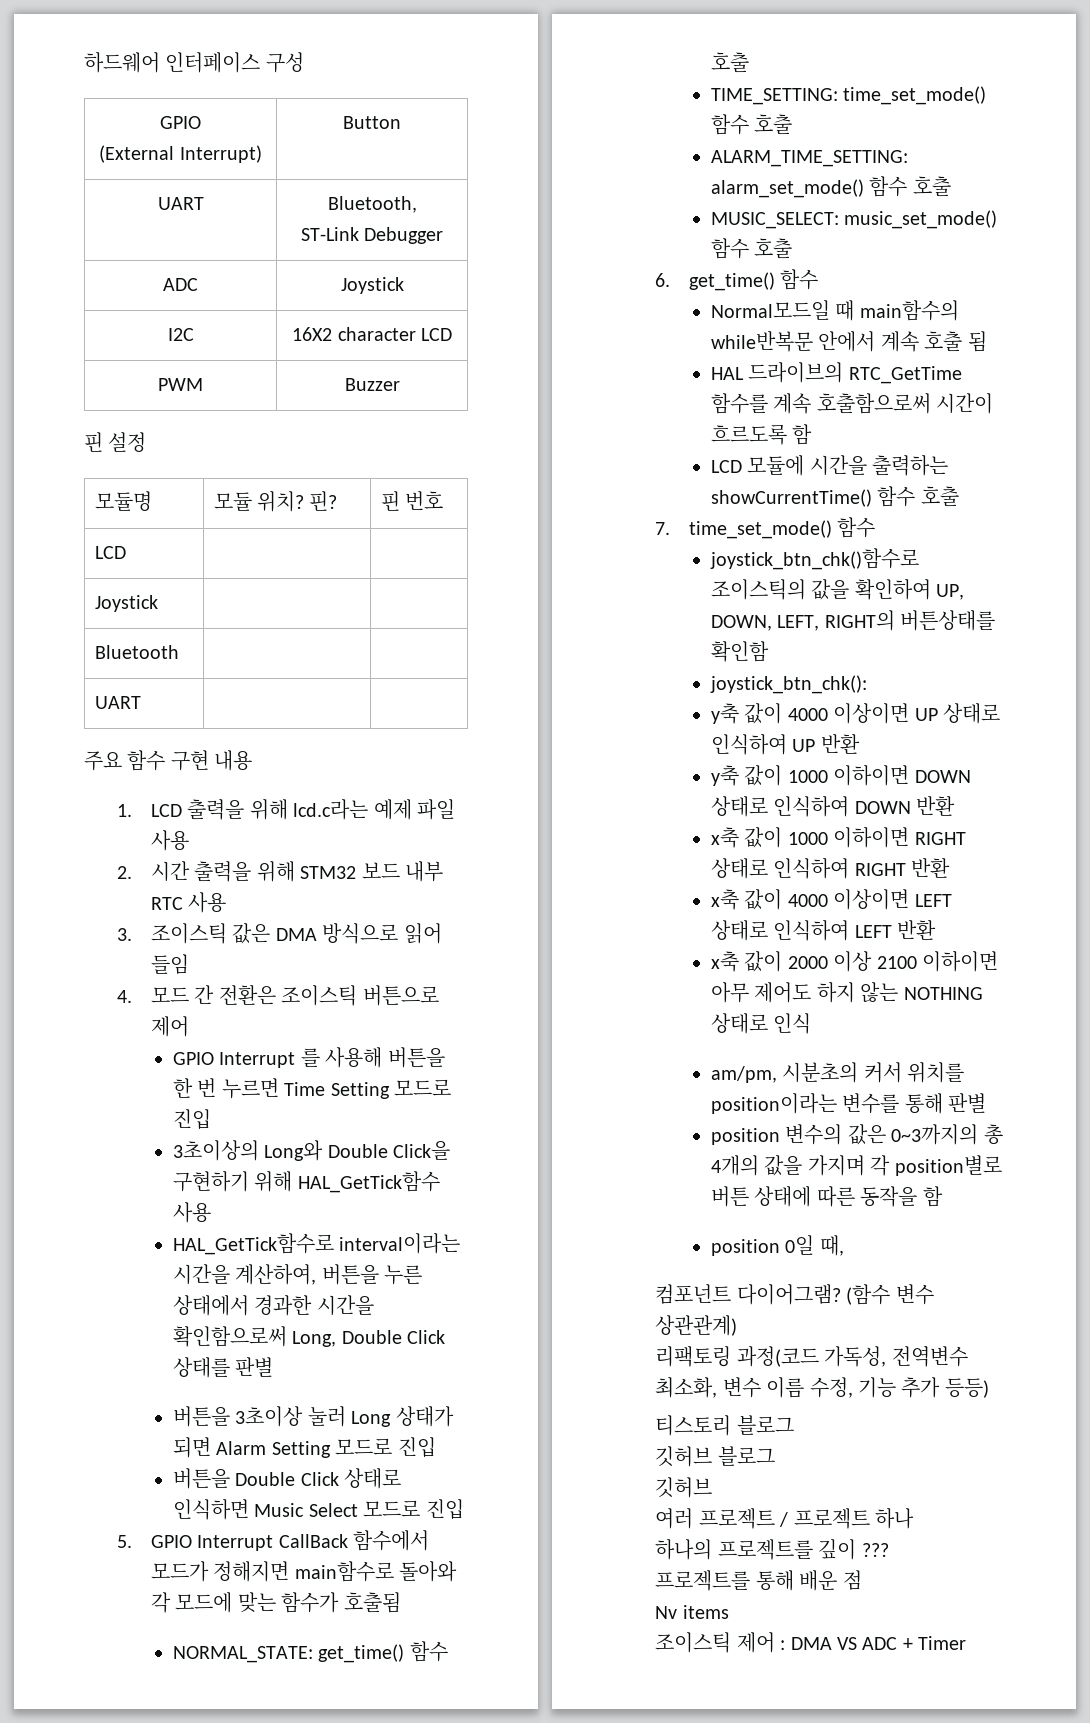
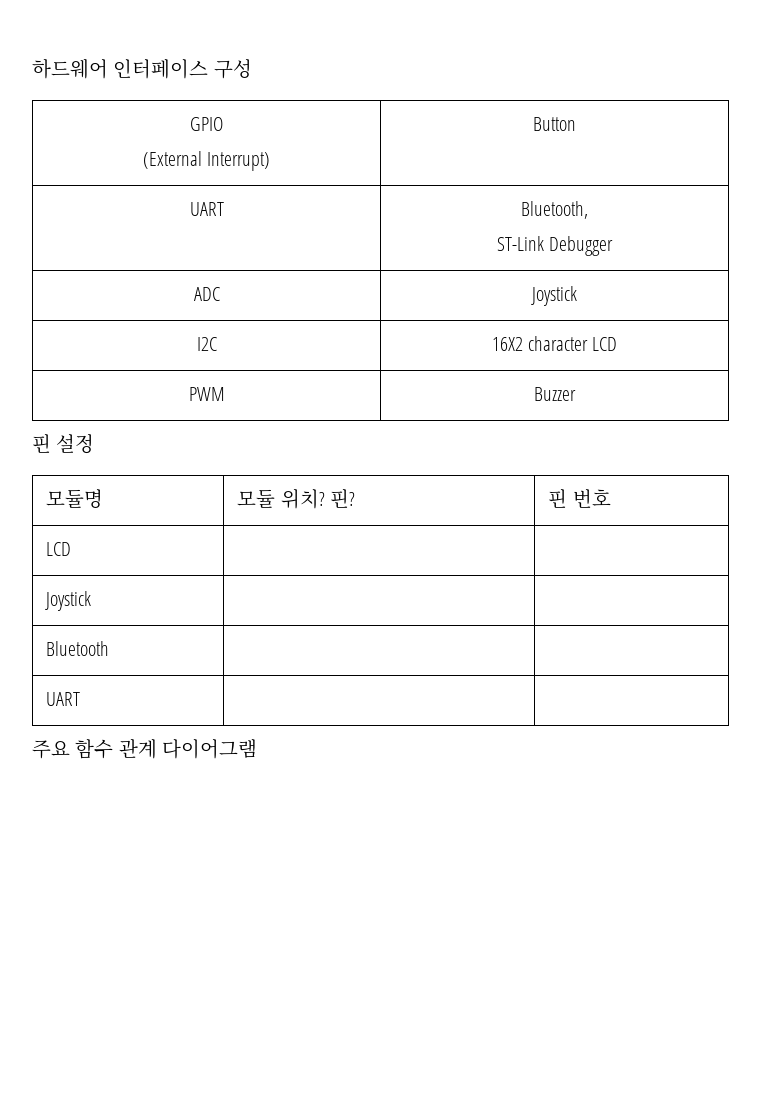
[170,750,253,771] [117,799,455,820] [150,830,189,851] [117,861,443,882] [150,892,227,913] [117,923,442,944] [150,954,189,974] [117,985,439,1006] [150,1016,189,1037] [172,1047,445,1068] [172,1078,451,1099] [172,1109,211,1129] [172,1140,451,1161] [172,1171,440,1193] [172,1202,211,1223] [172,1233,461,1255] [172,1264,423,1285] [172,1295,374,1316] [172,1326,446,1347] [172,1357,274,1378] [172,1406,454,1427] [172,1437,436,1458] [172,1468,402,1489] [172,1499,464,1520] [117,1530,430,1551] [150,1561,458,1582] [150,1592,401,1613] [172,1641,448,1663] [710,52,749,73] [710,86,987,105] [710,114,793,135] [710,150,908,167] [710,176,951,198] [710,210,998,229] [710,238,793,259] [655,269,819,291] [710,300,959,321] [710,331,987,352] [710,362,962,384] [710,393,994,414] [710,424,813,445] [710,455,949,476] [710,486,959,507] [655,517,876,539] [709,548,919,570] [710,579,965,600] [710,610,996,631] [710,641,769,662] [709,675,867,694] [710,703,1000,724] [710,734,860,755] [710,765,971,786] [710,796,956,817] [710,827,966,848] [710,858,951,879] [710,889,952,910] [710,920,937,941] [710,951,998,972] [710,982,983,1003] [710,1013,812,1034] [710,1062,965,1083] [710,1093,987,1114] [710,1124,1003,1145] [710,1155,1002,1176] [710,1186,943,1207] [710,1235,844,1256] [655,1284,934,1305] [655,1315,738,1336] [655,1346,968,1367] [655,1377,989,1398] [655,1415,794,1436] [655,1446,775,1467] [655,1477,713,1498] [655,1508,915,1529] [655,1539,889,1560] [655,1570,862,1591] [655,1605,729,1619] [655,1632,967,1653] 구현 내용 // 1. LCD 출력을 위해 lcd.c라는 예제 파일 사용 // 2. 시간 출력을 위해 STM32 보드 내부 RTC 사용 // 3. 조이스틱 값은 DMA 방식으로 읽어 들임 // 4. 모드 간 전환은 조이스틱 버튼으로 제어 // GPIO Interrupt 를 사용해 버튼을 한 번 누르면 Time Setting 모드로 진입 // 3초이상의 Long와 Double Click을 구현하기 위해 HAL_GetTick함수 사용 // HAL_GetTick함수로 interval이라는 시간을 계산하여, 버튼을 누른 상태에서 경과한 시간을 확인함으로써 Long, Double Click 상태를 판별 // 버튼을 3초이상 눌러 Long 상태가 되면 Alarm Setting 모드로 진입 // 버튼을 Double Click 상태로 인식하면 Music Select 모드로 진입 // 5. GPIO Interrupt CallBack 함수에서 모드가 정해지면 main함수로 돌아와 각 모드에 맞는 함수가 호출됨 // NORMAL_STATE: get_time() 함수 호출 // TIME_SETTING: time_set_mode() 함수 호출 // ALARM_TIME_SETTING: alarm_set_mode() 함수 호출 // MUSIC_SELECT: music_set_mode() 함수 호출 // 6. get_time() 함수 // Normal모드일 때 main함수의 while반복문 안에서 계속 호출 됨 // HAL 드라이브의 RTC_GetTime 함수를 계속 호출함으로써 시간이 흐르도록 함 // LCD 모듈에 시간을 출력하는 showCurrentTime() 함수 호출 // 7. time_set_mode() 함수 // joystick_btn_chk()함수로 조이스틱의 값을 확인하여 UP, DOWN, LEFT, RIGHT의 버튼상태를 확인함 // joystick_btn_chk(): // y축 값이 4000 이상이면 UP 상태로 인식하여 UP 반환 // y축 값이 1000 이하이면 DOWN 상태로 인식하여 DOWN 반환 // x축 값이 1000 이하이면 RIGHT 상태로 인식하여 RIGHT 반환 // x축 값이 4000 이상이면 LEFT 상태로 인식하여 LEFT 반환 // x축 값이 2000 이상 2100 이하이면 아무 제어도 하지 않는 NOTHING 상태로 인식 // am/pm, 시분초의 커서 위치를 position이라는 변수를 통해 판별 // position 변수의 값은 0~3까지의 총 4개의 값을 가지며 각 position별로 버튼 상태에 따른 동작을 함 // position 0일 때, // 컴포넌트 다이어그램? (함수 변수 상관관계) // 리팩토링 과정(코드 가독성, 전역변수 최소화, 변수 이름 수정, 기능 추가 등등) // 티스토리 블로그 // 깃허브 블로그 // 깃허브 // 여러 프로젝트 / 프로젝트 하나 // 하나의 프로젝트를 깊이 ??? // 프로젝트를 통해 배운 점 // Nv items // 조이스틱 제어 : DMA VS ADC + Timer -> [118,738,257,759] 관계 다이어그램

